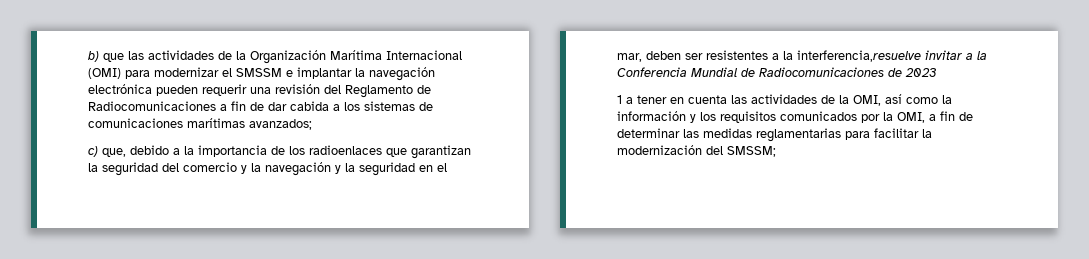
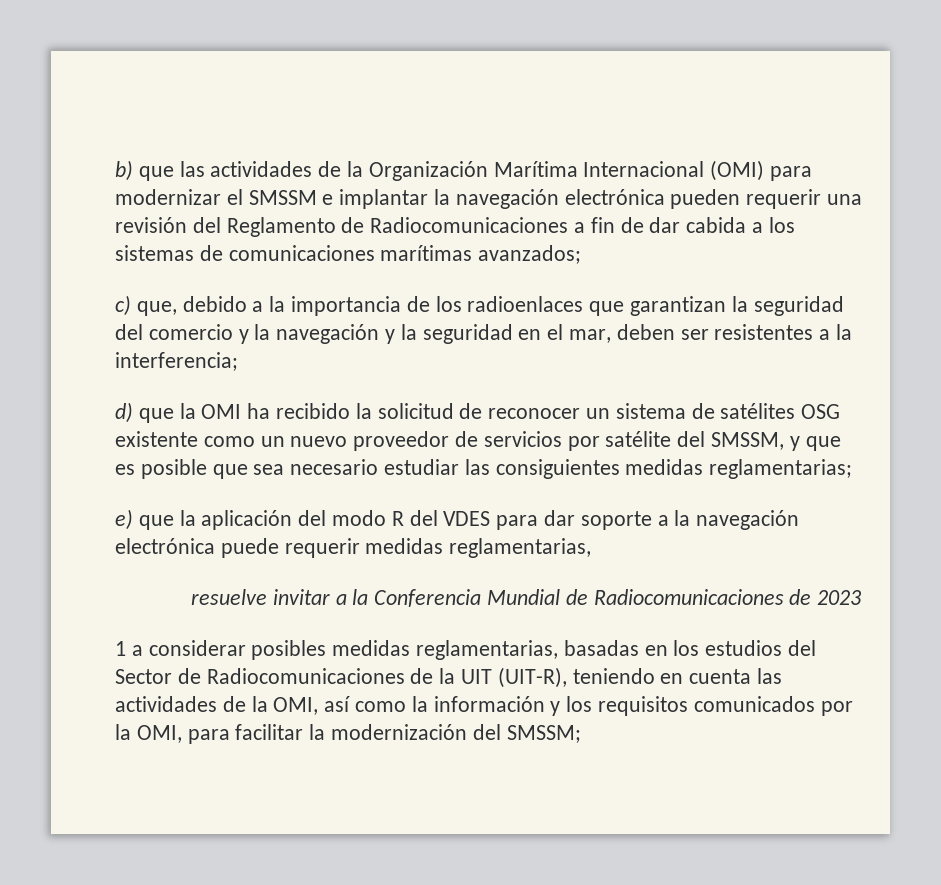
[797,50,921,62] interferencia,resuelve -> [115,352,238,371] [115,402,841,423] [115,431,841,451] [115,459,853,479] [115,509,800,530] [115,538,592,558] [191,589,268,605] interferencia; // d) que la OMI ha recibido la solicitud de reconocer un sistema de satélites OSG existente como un nuevo proveedor de servicios por satélite del SMSSM, y que es posible que sea necesario estudiar las consiguientes medidas reglamentarias; // e) que la aplicación del modo R del VDES para dar soporte a la navegación electrónica puede requerir medidas reglamentarias, // resuelve
[637,95,667,104] tener -> [148,640,817,660] [115,667,655,688] considerar posibles medidas reglamentarias, basadas en los estudios del Sector de Radiocomunicaciones de la UIT (UIT-R), teniendo
[929,111,973,121] [617,128,841,142] a fin de determinar las medidas reglamentarias -> (182, 734) none

